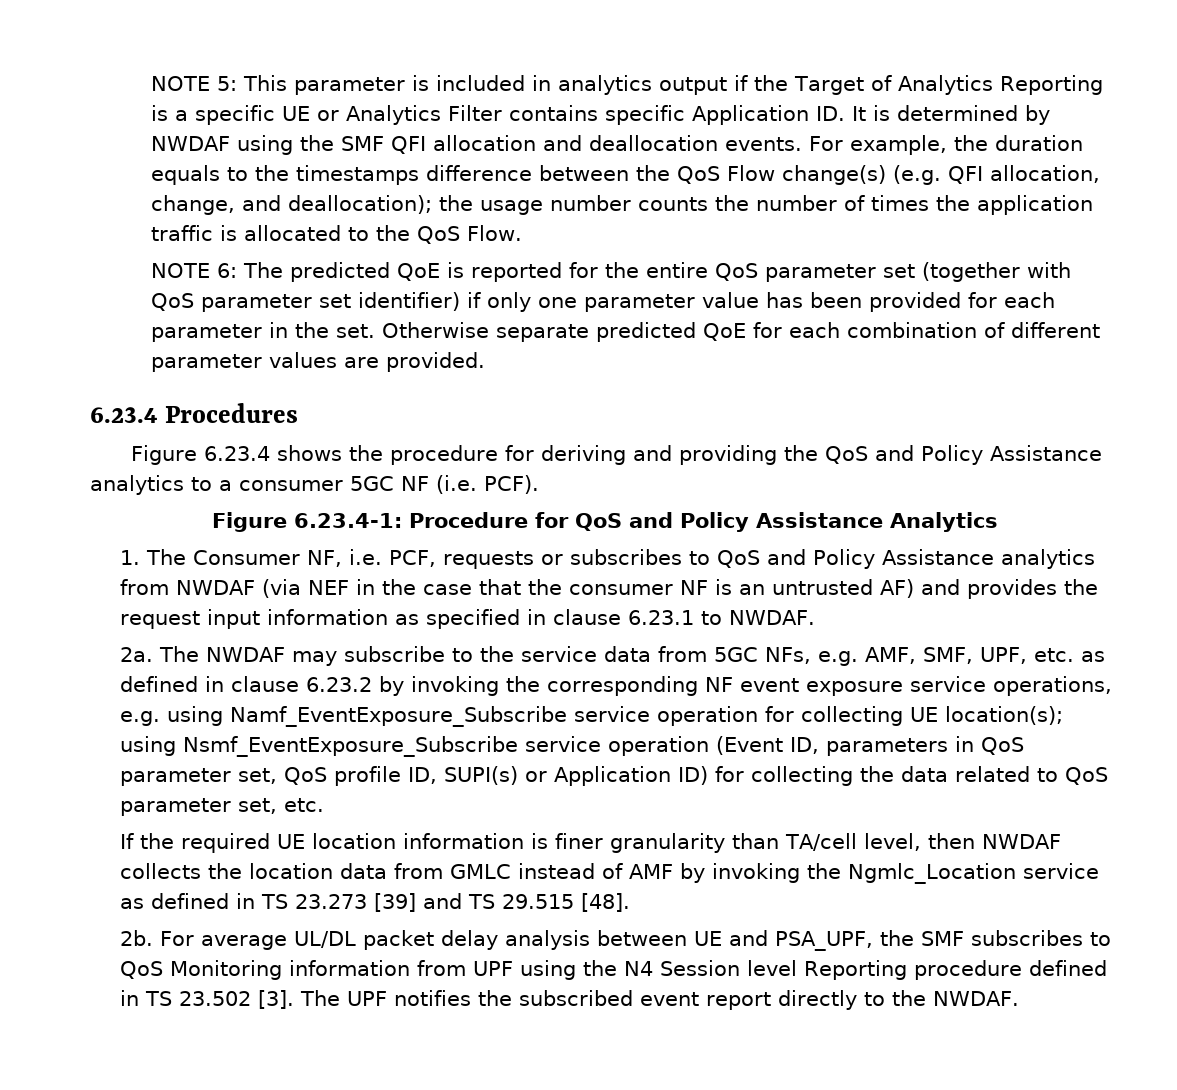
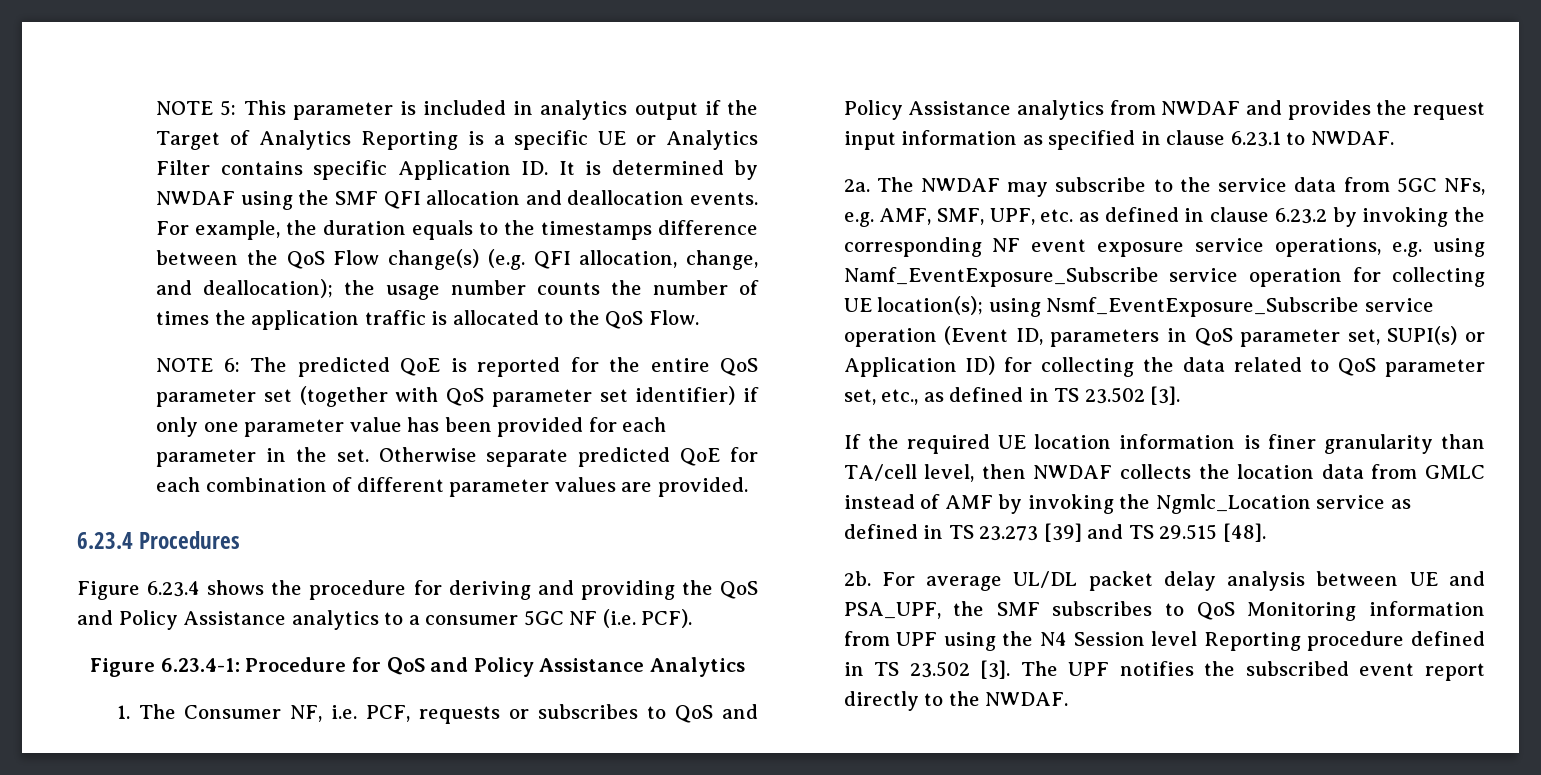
[262,579,915,598] (via NEF in the case that the consumer NF is an untrusted AF) -> (1241, 108) none
[284,766,438,786] QoS profile ID, -> (1380, 337) none
[284,798,325,812] etc. -> [881,386,1181,405] etc., as defined in TS 23.502 [3].

